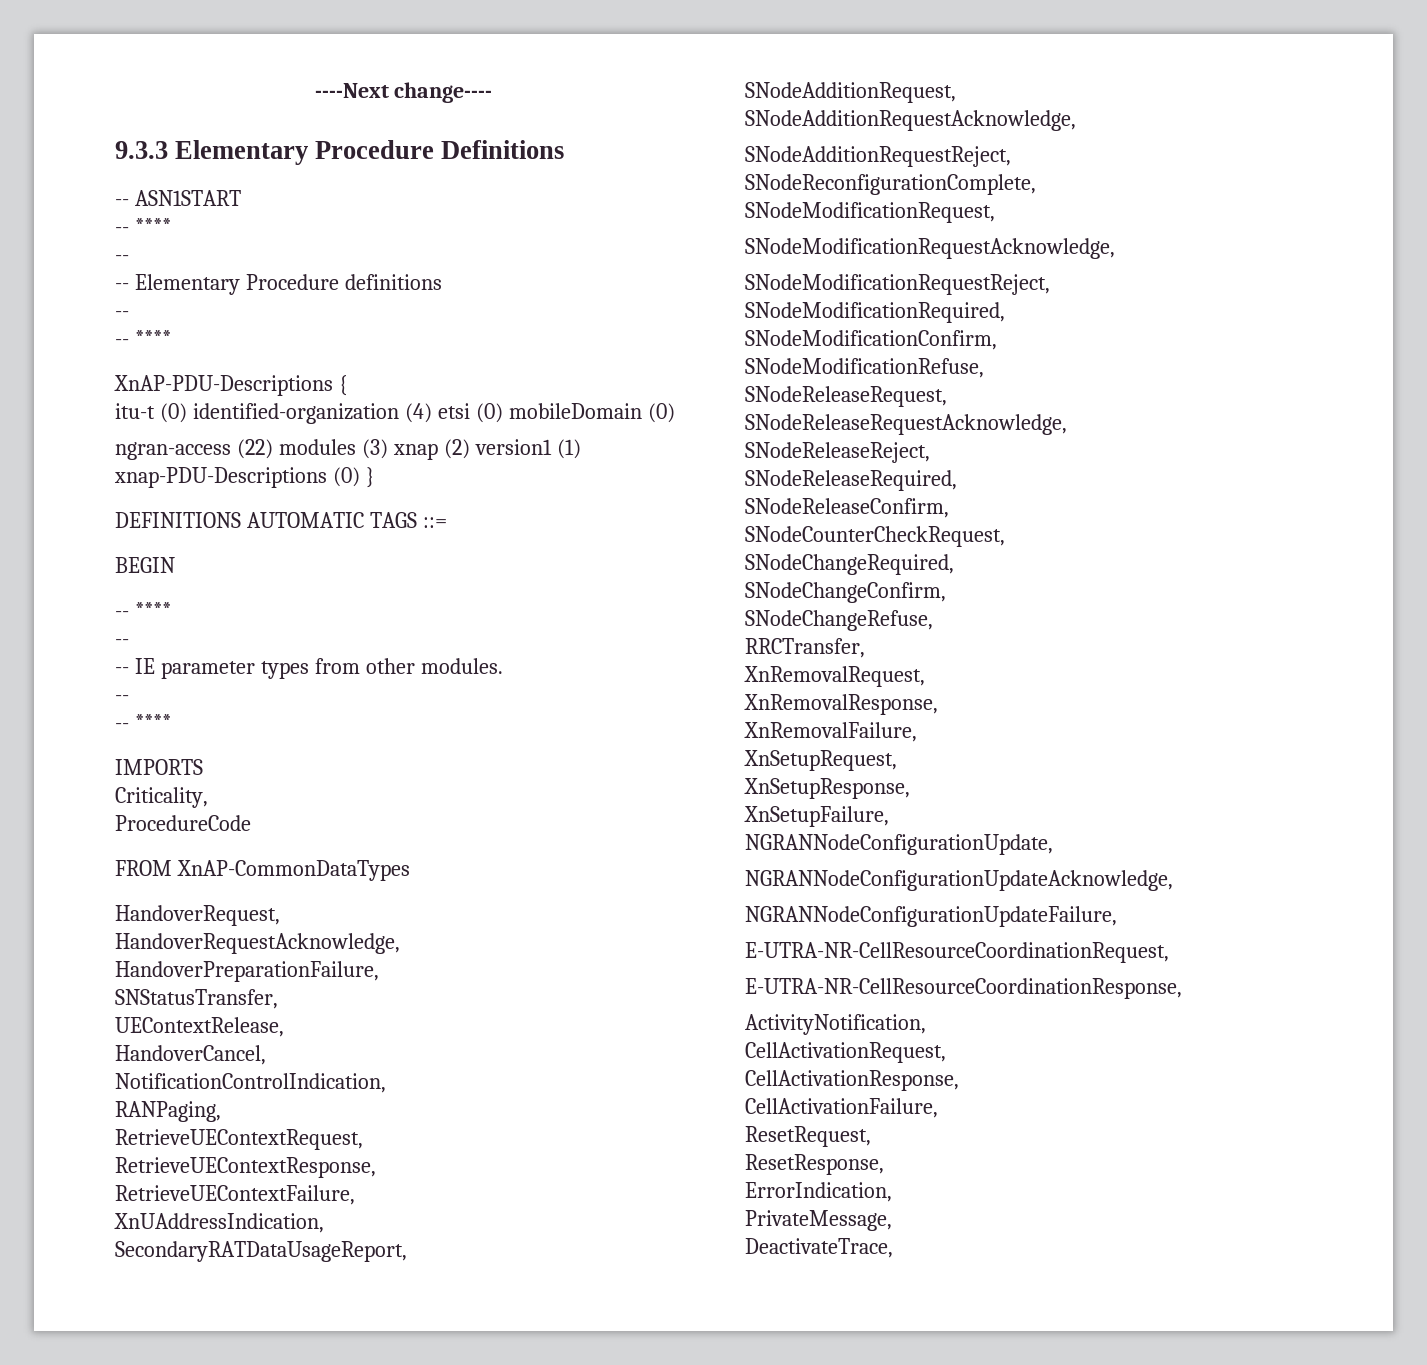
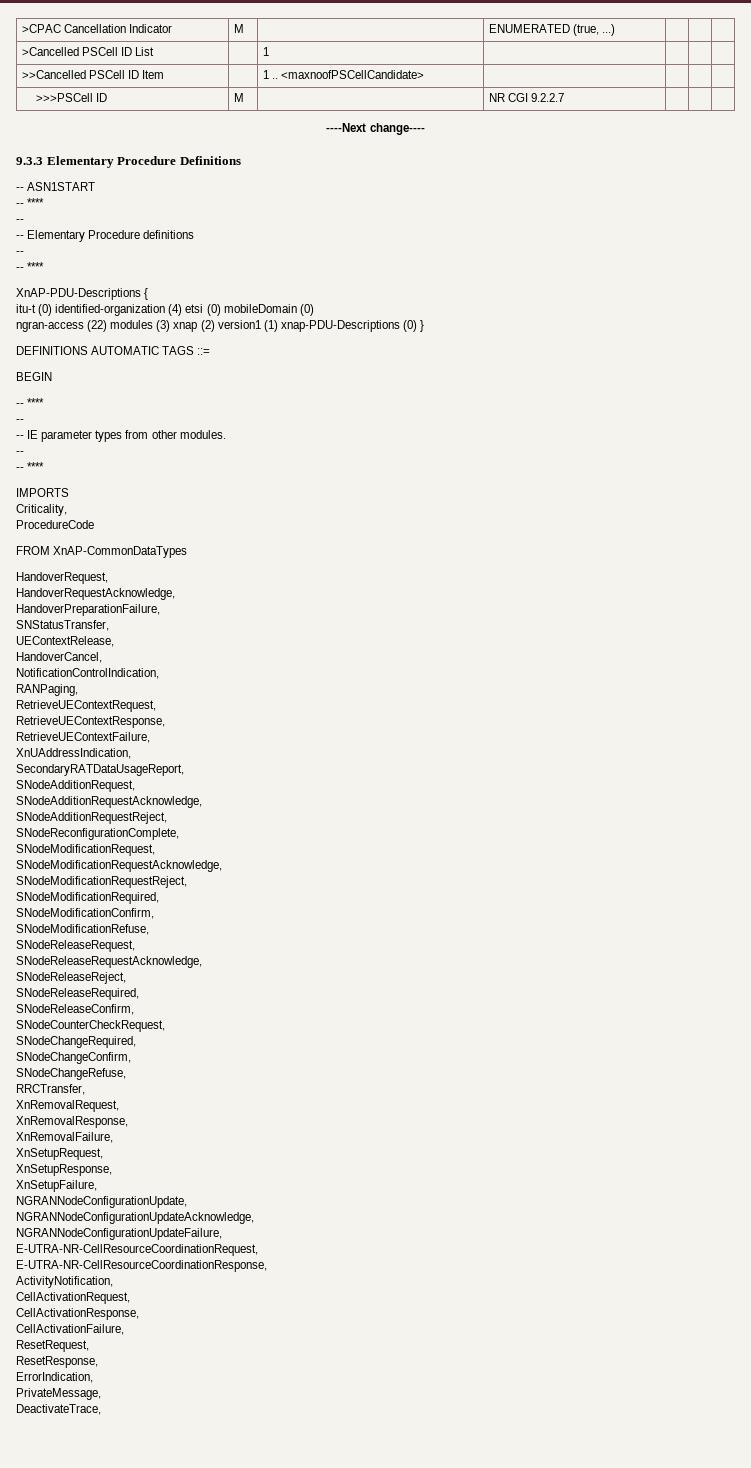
(314, 90) none -> [22,24,173,33] [234,24,245,33] [489,24,616,36] [22,47,155,56] [263,47,270,56] [22,70,165,79] [263,70,425,79] [35,93,107,102] [234,93,245,102] [489,93,565,102] >CPAC Cancellation Indicator | M | | ENUMERATED (true, ...) | | | // >Cancelled PSCell ID List | | 1 | | | | // >>Cancelled PSCell ID Item | | 1 .. <maxnoofPSCellCandidate> | | | | // >>>PSCell ID | M | | NR CGI 9.2.2.7 | | | //

